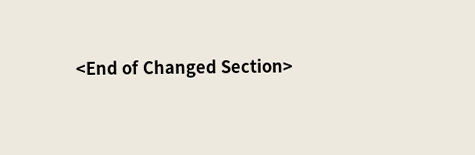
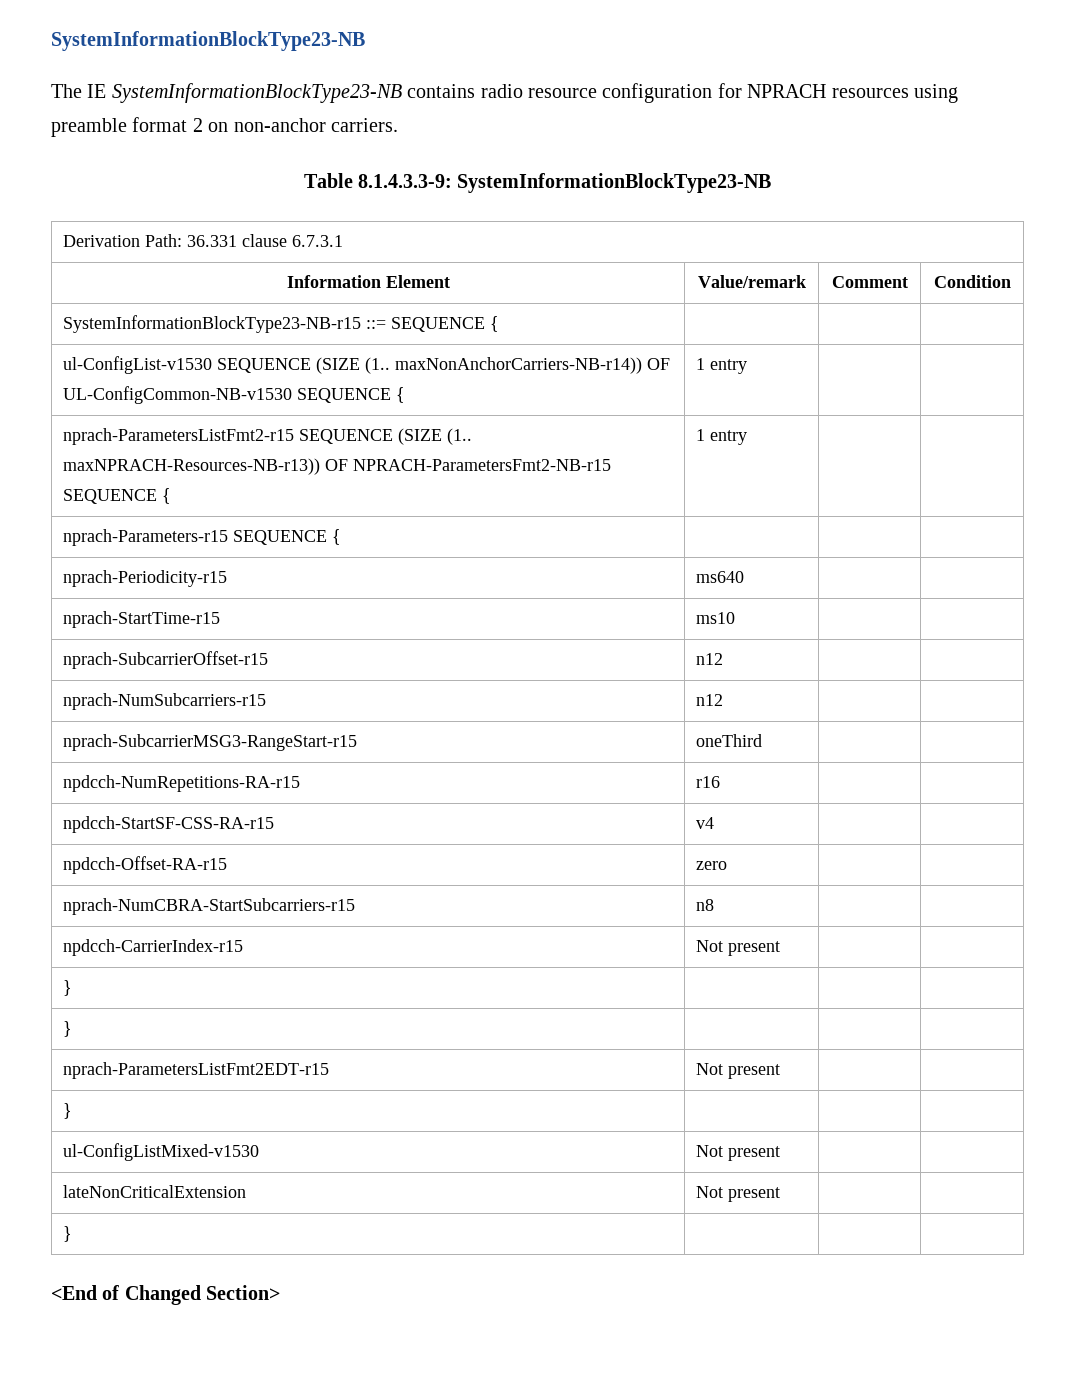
(75, 68) none -> [51,31,365,51] [51,83,958,103] [51,117,398,137] [303,173,772,193] [63,234,344,247] [286,275,450,288] [697,275,806,288] [831,276,908,288] [933,275,1011,288] [63,315,500,333] [63,356,671,374] [63,386,406,404] [696,358,748,374] [63,428,473,445] [63,458,612,475] [63,488,172,504] [696,429,748,445] [63,529,342,546] [63,570,228,587] [696,571,745,583] [63,611,221,628] [696,612,736,624] [63,651,269,669] [696,653,724,665] [63,693,267,710] [696,694,724,706] [63,734,358,751] [696,734,763,747] [63,775,301,792] [696,776,721,788] [63,816,275,833] [696,817,715,829] [63,856,228,874] [696,861,728,870] [63,898,356,915] [696,899,715,911] [63,939,244,956] [696,940,781,956] [63,980,73,996] [63,1021,73,1037] [63,1062,330,1079] [696,1063,781,1079] [63,1103,73,1119] [63,1143,260,1161] [696,1145,781,1161] [63,1185,247,1198] [696,1186,781,1202] [63,1226,73,1242] SystemInformationBlockType23-NB // The IE SystemInformationBlockType23-NB contains radio resource configuration for NPRACH resources using preamble format 2 on non-anchor carriers. // Table 8.1.4.3.3-9: SystemInformationBlockType23-NB // Derivation Path: 36.331 clause 6.7.3.1 // Information Element | Value/remark | Comment | Condition // SystemInformationBlockType23-NB-r15 ::= SEQUENCE { | | | // ul-ConfigList-v1530 SEQUENCE (SIZE (1.. maxNonAnchorCarriers-NB-r14)) OF UL-ConfigCommon-NB-v1530 SEQUENCE { | 1 entry | | // nprach-ParametersListFmt2-r15 SEQUENCE (SIZE (1.. maxNPRACH-Resources-NB-r13)) OF NPRACH-ParametersFmt2-NB-r15 SEQUENCE { | 1 entry | | // nprach-Parameters-r15 SEQUENCE { | | | // nprach-Periodicity-r15 | ms640 | | // nprach-StartTime-r15 | ms10 | | // nprach-SubcarrierOffset-r15 | n12 | | // nprach-NumSubcarriers-r15 | n12 | | // nprach-SubcarrierMSG3-RangeStart-r15 | oneThird | | // npdcch-NumRepetitions-RA-r15 | r16 | | // npdcch-StartSF-CSS-RA-r15 | v4 | | // npdcch-Offset-RA-r15 | zero | | // nprach-NumCBRA-StartSubcarriers-r15 | n8 | | // npdcch-CarrierIndex-r15 | Not present | | // } | | | // } | | | // nprach-ParametersListFmt2EDT-r15 | Not present | | // } | | | // ul-ConfigListMixed-v1530 | Not present | | // lateNonCriticalExtension | Not present | | // } | | | //

